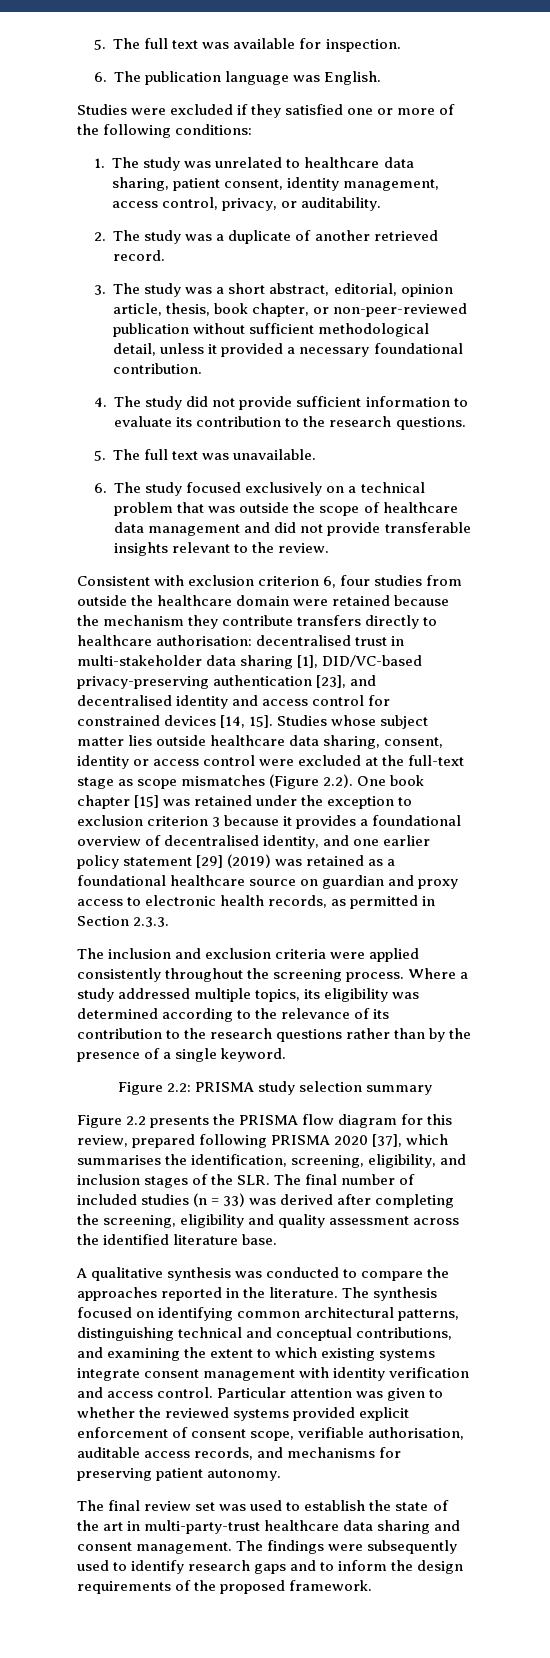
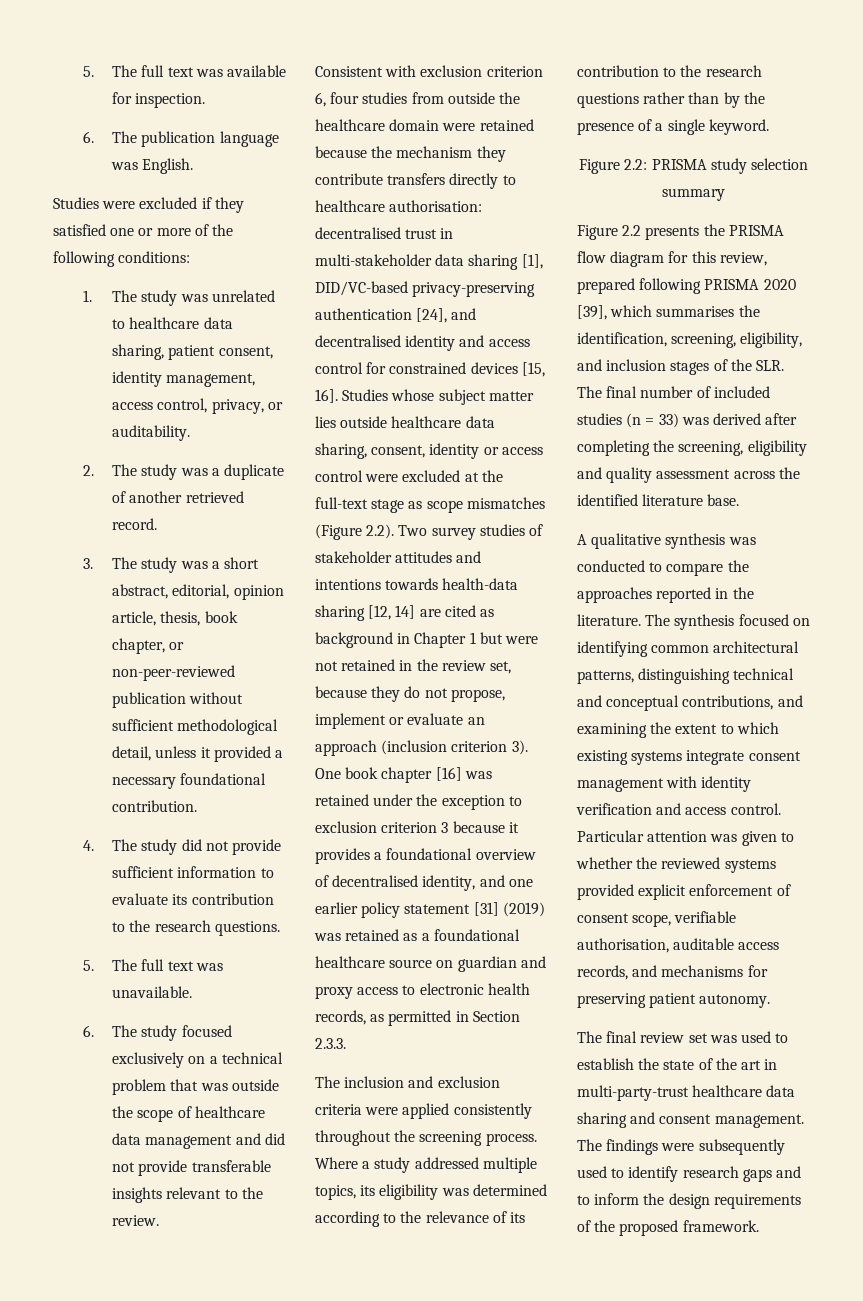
[316,675,347,688] [23], -> [416,308,448,323] [24],
[220,715,274,728] [14, 15]. -> [521,362,545,377] [315,389,338,403] [15, 16].
(354, 781) none -> [398,524,543,540] [315,551,482,563] [315,578,519,590] [315,605,494,621] [315,632,538,648] [315,659,511,674] [315,686,505,702] [315,713,485,729] [315,740,528,756] Two survey studies of stakeholder attitudes and intentions towards health-data sharing [12, 14] are cited as background in Chapter 1 but were not retained in the review set, because they do not propose, implement or evaluate an approach (inclusion criterion 3).
[134,795,160,808] [15] -> [435,767,462,781] [16]
[196,855,224,868] [29] -> [473,902,499,916] [31]
[372,1134,403,1147] [37], -> [577,305,607,320] [39],

